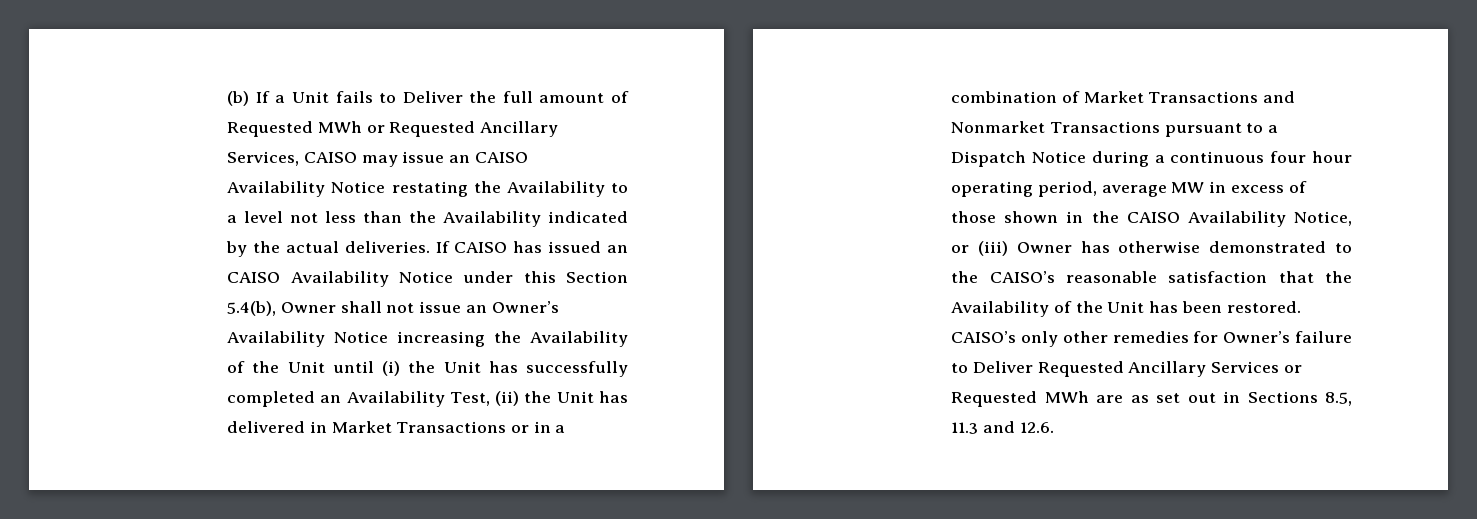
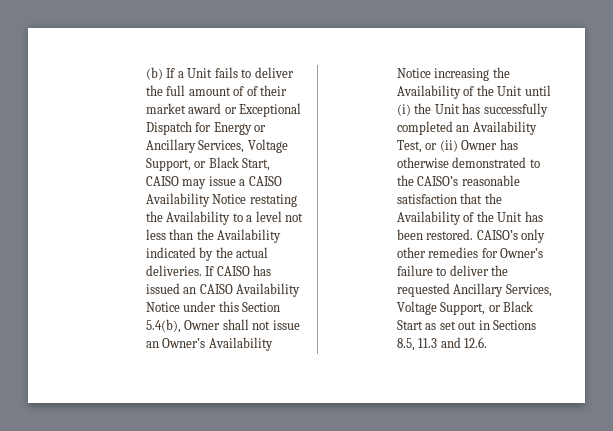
[402,91,463,103] Deliver -> [254,67,294,78] deliver
[227,121,559,137] [227,151,300,166] Requested MWh or Requested Ancillary Services, -> [246,85,288,96] [145,103,302,117] [145,121,267,135] [145,139,288,153] [145,157,271,171] of their market award or Exceptional Dispatch for Energy or Ancillary Services, Voltage Support, or Black Start,
[449,155,471,163] an -> [239,179,246,186] a
[495,391,628,406] [227,421,566,433] [951,91,1296,103] [951,121,1279,137] [951,151,1352,167] [951,181,1307,197] [951,211,1352,227] [951,241,1008,256] (ii) the Unit has delivered in Market Transactions or in a combination of Market Transactions and Nonmarket Transactions pursuant to a Dispatch Notice during a continuous four hour operating period, average MW in excess of those shown in the CAISO Availability Notice, or (iii) -> [425,140,458,152] or (ii)
[972,361,1302,377] [951,391,1124,407] Deliver Requested Ancillary Services or Requested MWh are -> [449,265,509,276] [396,283,552,297] [396,301,534,315] [396,320,423,330] deliver the requested Ancillary Services, Voltage Support, or Black Start

